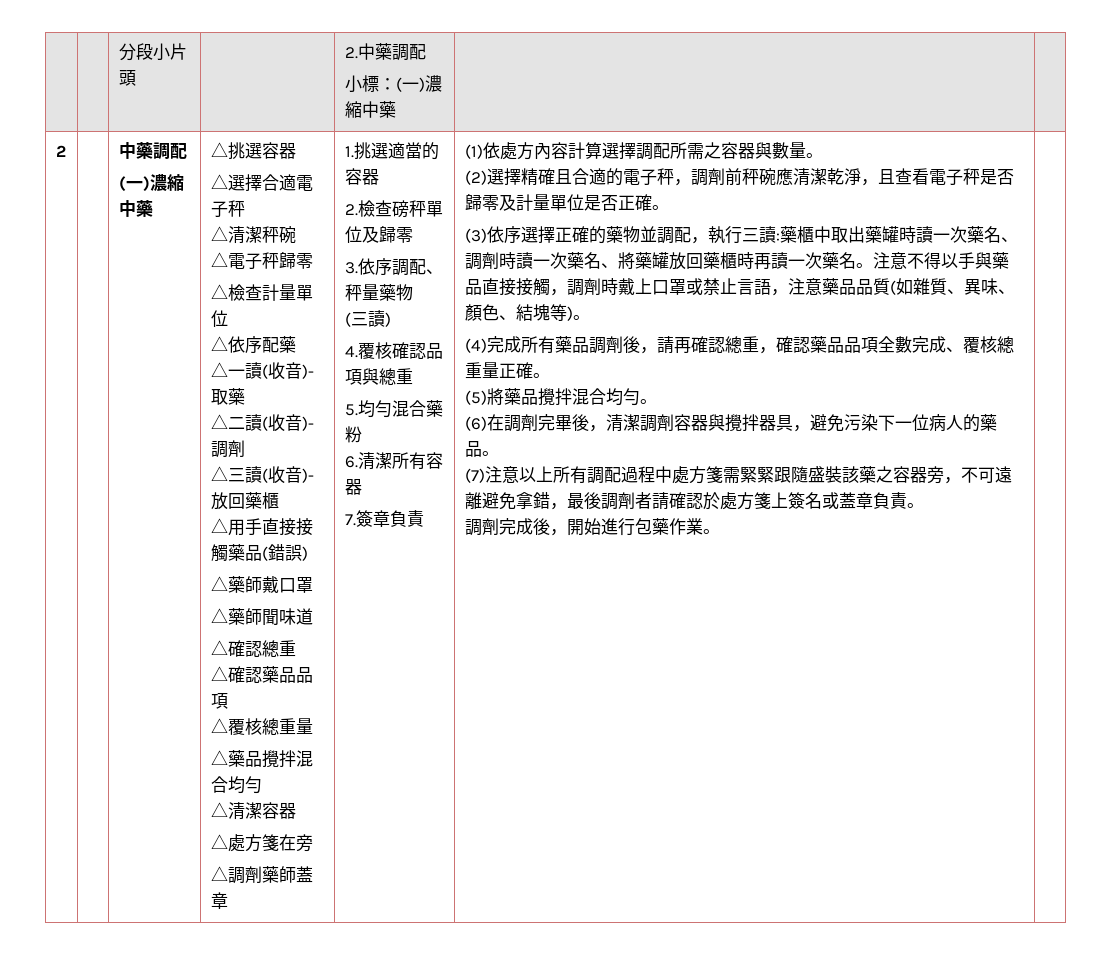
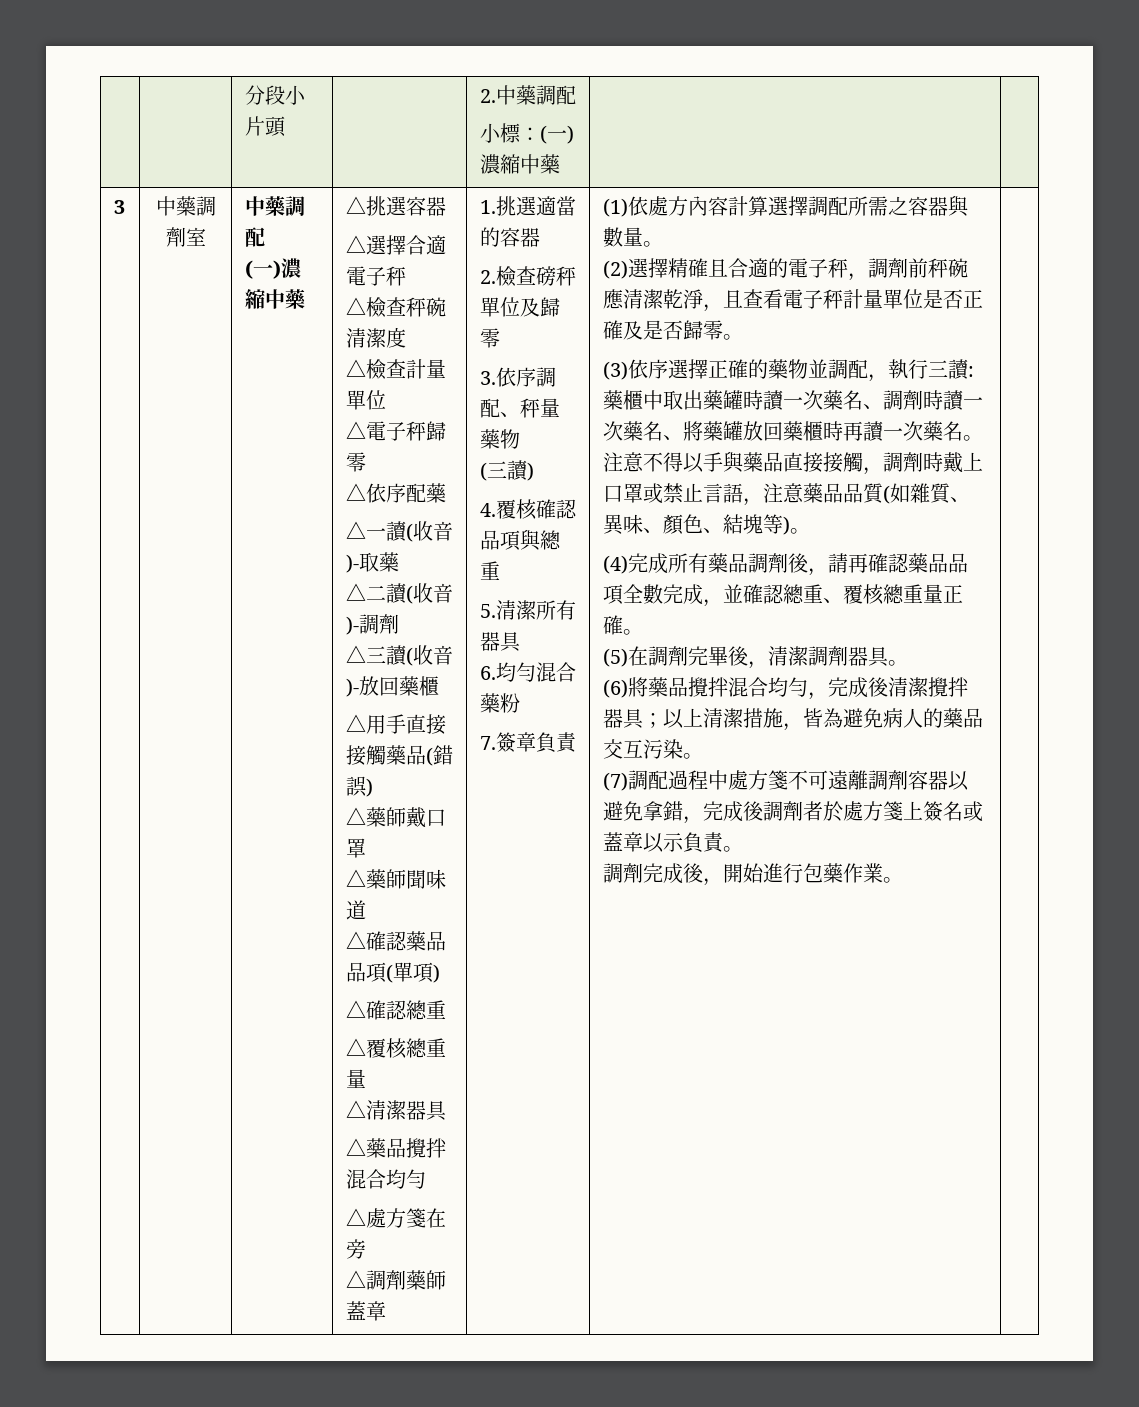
[55,145,66,157] 2 | -> [113,200,125,214] [155,196,216,216] [165,227,206,247] 3 | 中藥調劑室
[227,226,296,244] [210,252,313,270] 清潔秤碗 // △電子秤歸零 -> [365,297,446,318] [345,327,406,348] 檢查秤碗清潔度
(228, 318) none -> [345,421,446,441] [345,452,366,472] // △電子秤歸零
[261,640,296,657] [210,666,313,683] [210,693,228,709] 總重 // △確認藥品品項 -> [405,931,446,951] [345,962,440,983] [345,1000,446,1020] 藥品品項(單項) // △確認總重
(313, 726) none -> [345,1100,447,1121] // △清潔器具
[210,802,296,820] // △清潔容器 -> (426, 1179) none
(358, 410) none -> [495,600,576,620] [479,632,521,652] [479,666,496,680] 清潔所有器具 // 6.
[344,452,443,470] [344,479,362,495] // 6.清潔所有容器 -> (520, 703) none
[979,169,1014,185] [464,194,516,211] 是否歸零及 -> (843, 299) none
(652, 202) none -> [622,320,723,340] 及是否歸零
[724,336,810,354] 總重，確認 -> (909, 563) none
(946, 344) none -> [702,584,823,607] ，並確認總重
[486,388,657,406] [464,416,487,431] 將藥品攪拌混合均勻。 // (6) -> (628, 657) none
[673,414,929,432] 容器與攪拌器具，避免污染下一位 -> [847,647,908,667] [602,677,969,700] [602,708,883,731] 器具。 // (6)將藥品攪拌混合均勻，完成後清潔攪拌器具；以上清潔措施，皆為避免
(482, 449) none -> [602,739,683,759] 交互污染
[484,466,587,484] 注意以上所有 -> (628, 781) none
[722,466,1012,484] [464,492,482,509] 需緊緊跟隨盛裝該藥之容器旁，不可遠離 -> [787,770,969,791] 不可遠離調劑容器以
[566,493,584,509] 最 -> [702,801,743,822] 完成
[651,492,703,510] 請確認 -> (823, 811) none
(873, 500) none -> [642,833,684,853] 以示

